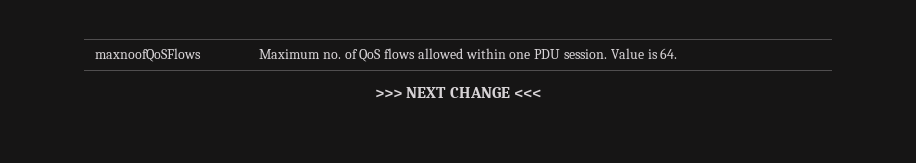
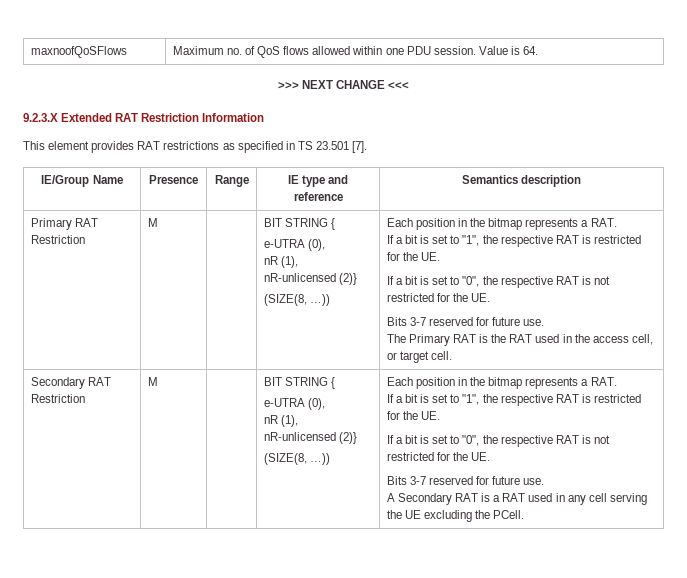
(541, 93) none -> [23,113,265,122] [23,141,368,153] [41,175,123,187] [149,175,198,184] [214,175,249,187] [287,175,349,187] [293,192,343,201] [461,175,582,187] [30,218,98,230] [30,235,85,244] [147,218,158,227] [263,218,335,230] [263,239,325,251] [263,256,298,268] [263,273,357,285] [263,294,330,306] [386,218,617,230] [386,235,641,247] [386,252,440,261] [386,276,610,288] [386,293,491,302] [386,317,545,326] [386,334,653,346] [386,351,452,363] [30,377,111,389] [30,394,85,403] [147,377,158,386] [263,377,335,389] [263,398,325,410] [263,415,298,427] [263,432,357,444] [263,453,330,465] [386,377,617,389] [386,394,641,406] [386,411,440,420] [386,435,610,447] [386,452,491,461] [386,476,545,485] [386,493,647,505] [386,510,525,522] // 9.2.3.X Extended RAT Restriction Information // This element provides RAT restrictions as specified in TS 23.501 [7]. // IE/Group Name | Presence | Range | IE type and reference | Semantics description // Primary RAT Restriction | M | | BIT STRING { // e-UTRA (0), // nR (1), nR-unlicensed (2)} // (SIZE(8, …)) | Each position in the bitmap represents a RAT. // If a bit is set to "1", the respective RAT is restricted for the UE. // If a bit is set to "0", the respective RAT is not restricted for the UE. // Bits 3-7 reserved for future use. // The Primary RAT is the RAT used in the access cell, or target cell. // Secondary RAT Restriction | M | | BIT STRING { // e-UTRA (0), // nR (1), nR-unlicensed (2)} // (SIZE(8, …)) | Each position in the bitmap represents a RAT. // If a bit is set to "1", the respective RAT is restricted for the UE. // If a bit is set to "0", the respective RAT is not restricted for the UE. // Bits 3-7 reserved for future use. // A Secondary RAT is a RAT used in any cell serving the UE excluding the PCell.

